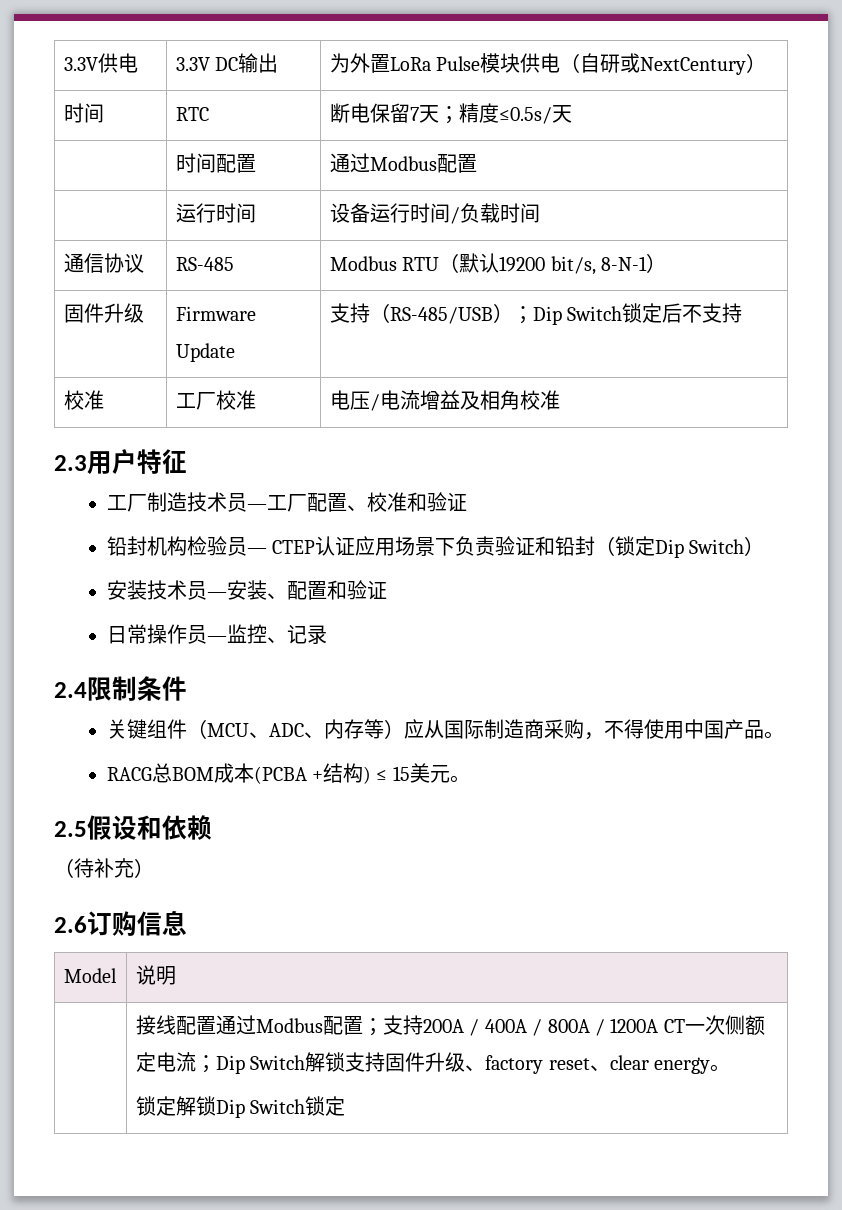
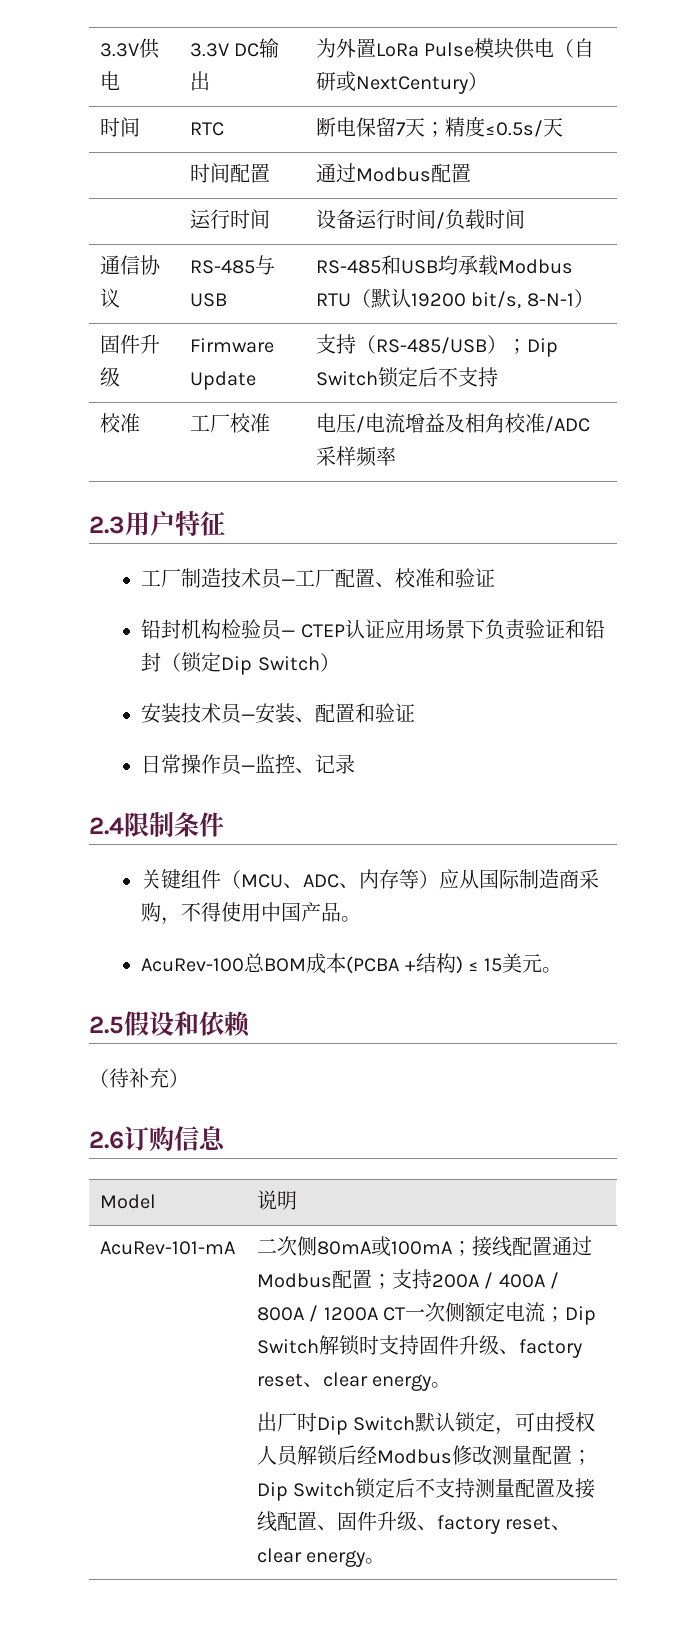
(234, 264) | -> [254,255,275,275] [189,293,227,307] [315,255,498,276] 与USB | RS-485和USB均承载
(560, 400) none -> [544,416,590,433] [315,446,396,467] /ADC采样频率
[106,767,152,781] RACG -> [141,958,245,972] AcuRev-100
(176, 975) | -> [99,1241,235,1255] [256,1236,472,1257] AcuRev-101-mA | 二次侧80mA或100mA；
(346, 1062) none -> [358,1335,379,1355] 时
[135,1096,346,1118] 锁定解锁Dip Switch锁定 -> [256,1412,596,1435] [256,1445,592,1466] [256,1478,596,1501] [256,1511,572,1534] [256,1548,386,1567] 出厂时Dip Switch默认锁定，可由授权人员解锁后经Modbus修改测量配置；Dip Switch锁定后不支持测量配置及接线配置、固件升级、factory reset、clear energy。

